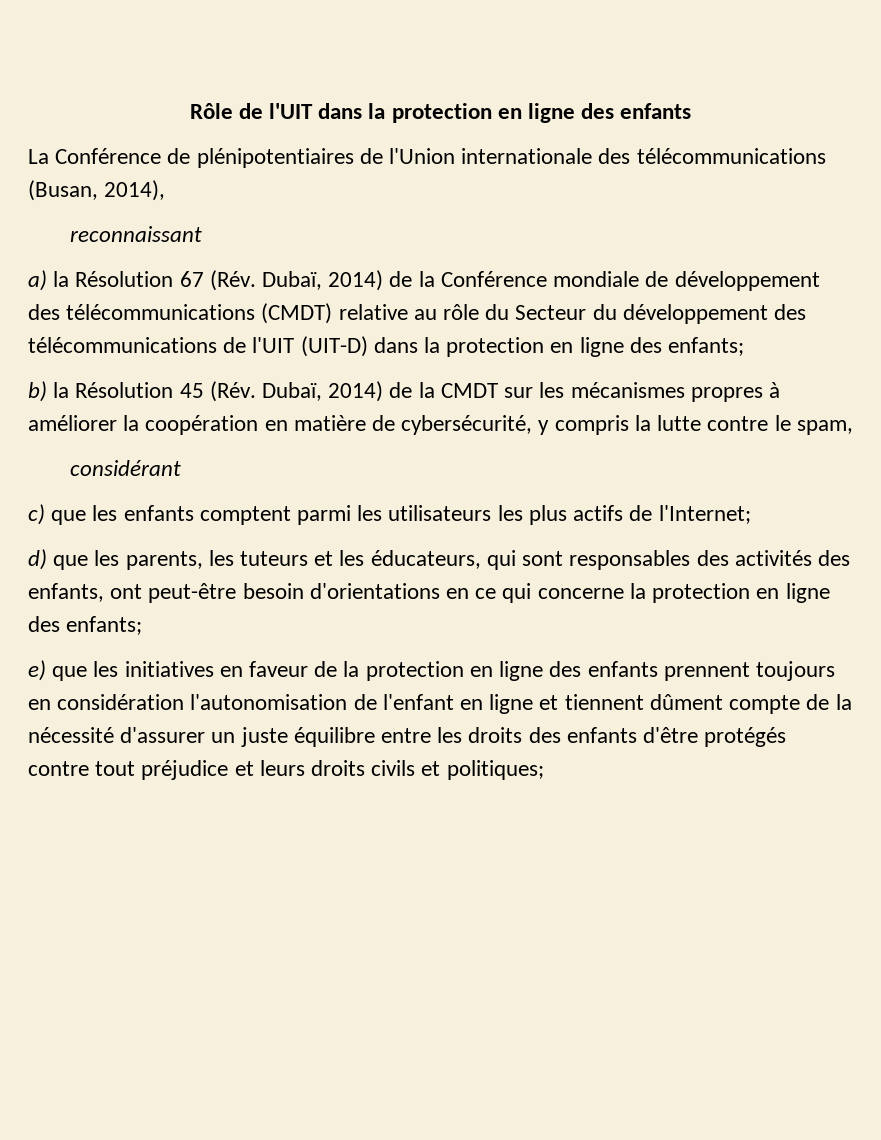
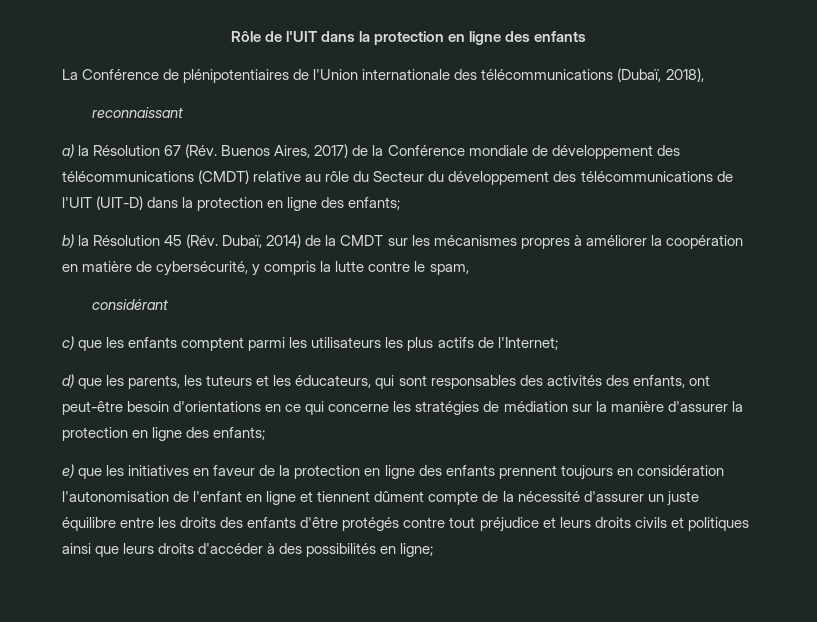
[28,180,166,201] (Busan, 2014), -> [617,68,704,82] (Dubaï, 2018),
[262,270,384,291] Dubaï, 2014) -> [221,144,349,158] Buenos Aires, 2017)
(624, 593) none -> [393,401,728,415] les stratégies de médiation sur la manière d'assurer
[446,760,544,780] politiques; -> [687,517,749,531] [62,543,434,557] politiques ainsi que leurs droits d'accéder à des possibilités en ligne;

